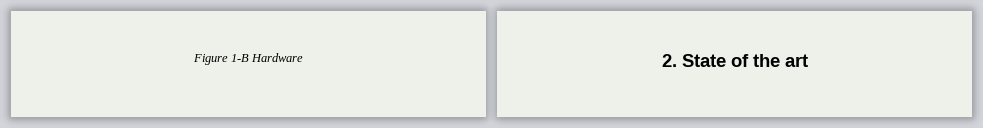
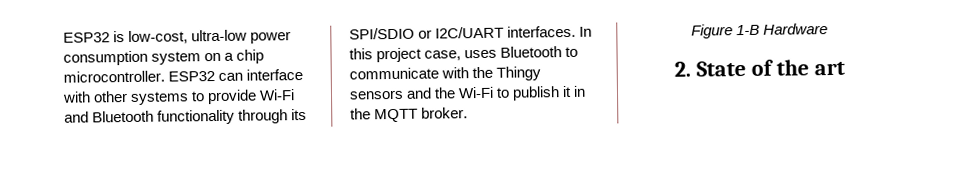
(192, 59) none -> [63,29,292,44] [63,49,265,66] [63,68,304,83] [62,89,296,105] [64,108,308,125] [349,25,593,40] [349,46,579,63] [349,66,542,81] [349,85,587,101] [350,107,469,123] ESP32 is low-cost, ultra-low power consumption system on a chip microcontroller. ESP32 can interface with other systems to provide Wi-Fi and Bluetooth functionality through its SPI/SDIO or I2C/UART interfaces. In this project case, uses Bluetooth to communicate with the Thingy sensors and the Wi-Fi to publish it in the MQTT broker. //

